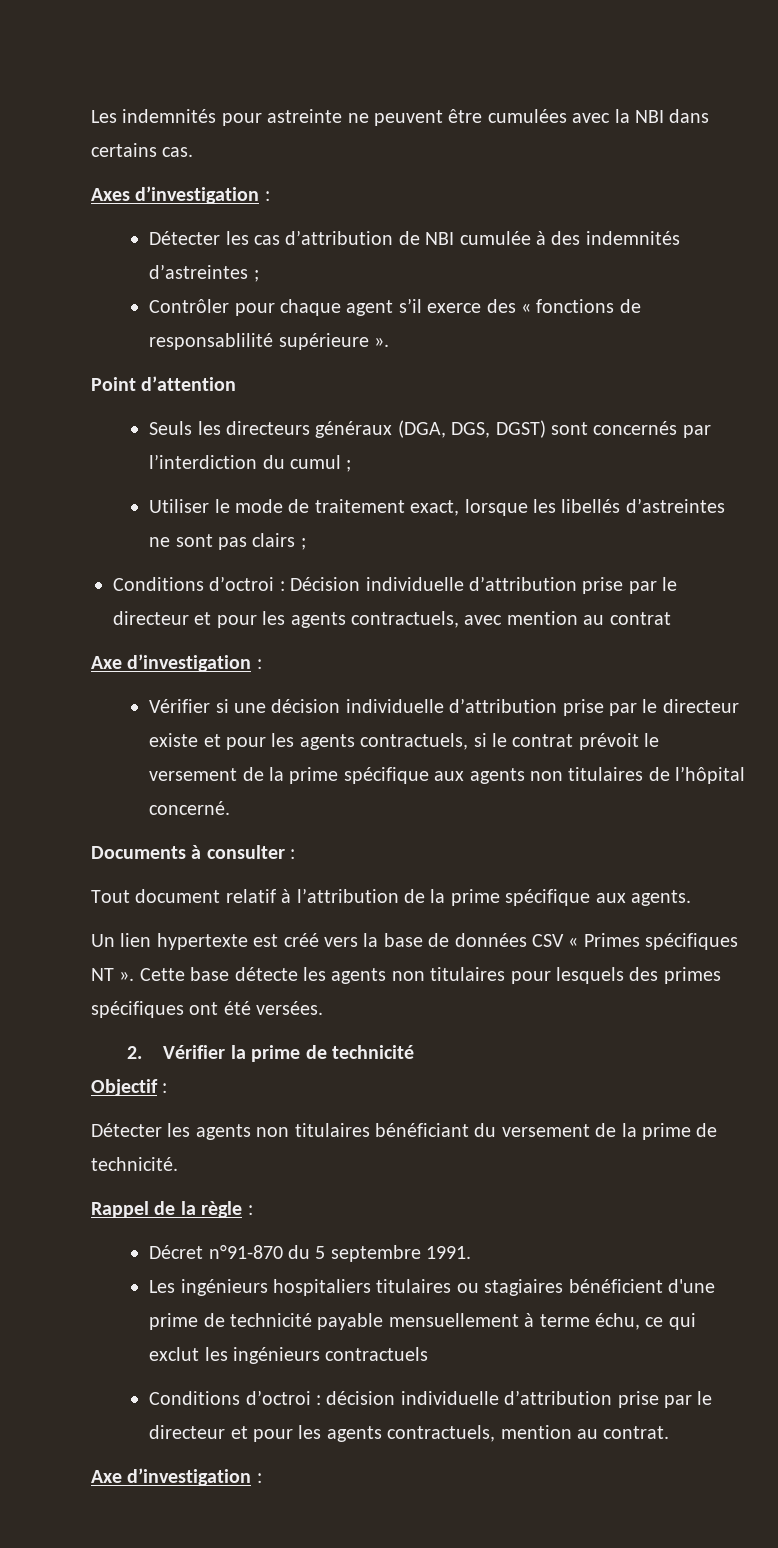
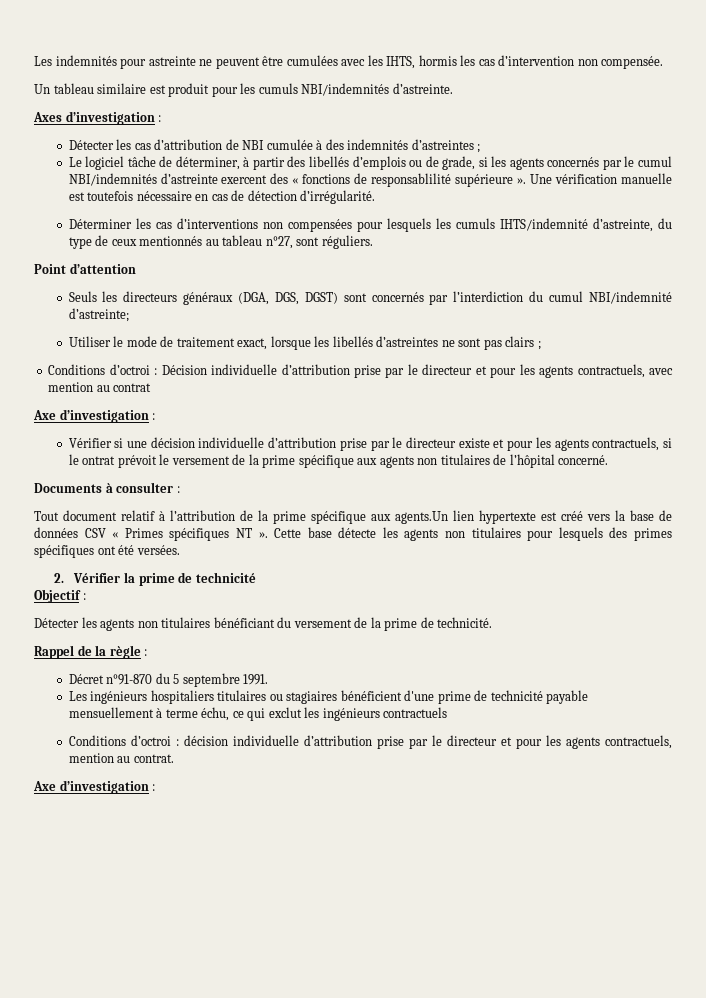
[614,109,710,123] [91,143,194,157] la NBI dans certains cas. -> [367,55,664,69] [34,83,453,97] les IHTS, hormis les cas d’intervention non compensée. // Un tableau similaire est produit pour les cumuls NBI/indemnités d’astreinte.
[149,298,482,316] Contrôler pour chaque agent s’il exerce -> [68,156,672,170] [68,173,268,186] Le logiciel tâche de déterminer, à partir des libellés d’emplois ou de grade, si les agents concernés par le cumul NBI/indemnités d’astreinte exercent
(390, 342) none -> [530,173,672,184] [68,190,376,204] [68,218,672,232] [68,235,373,249] Une vérification manuelle est toutefois nécessaire en cas de détection d’irrégularité. // Déterminer les cas d’interventions non compensées pour lesquels les cumuls IHTS/indemnité d’astreinte, du type de ceux mentionnés au tableau n°27, sont réguliers.
[346,460,352,472] ; -> [588,291,672,304] [68,308,129,322] NBI/indemnité d’astreinte;
[512,734,574,747] contrat -> [82,456,116,465] ontrat
[630,890,691,906] [91,934,115,947] agents. // Un -> [395,511,448,524] agents.Un

